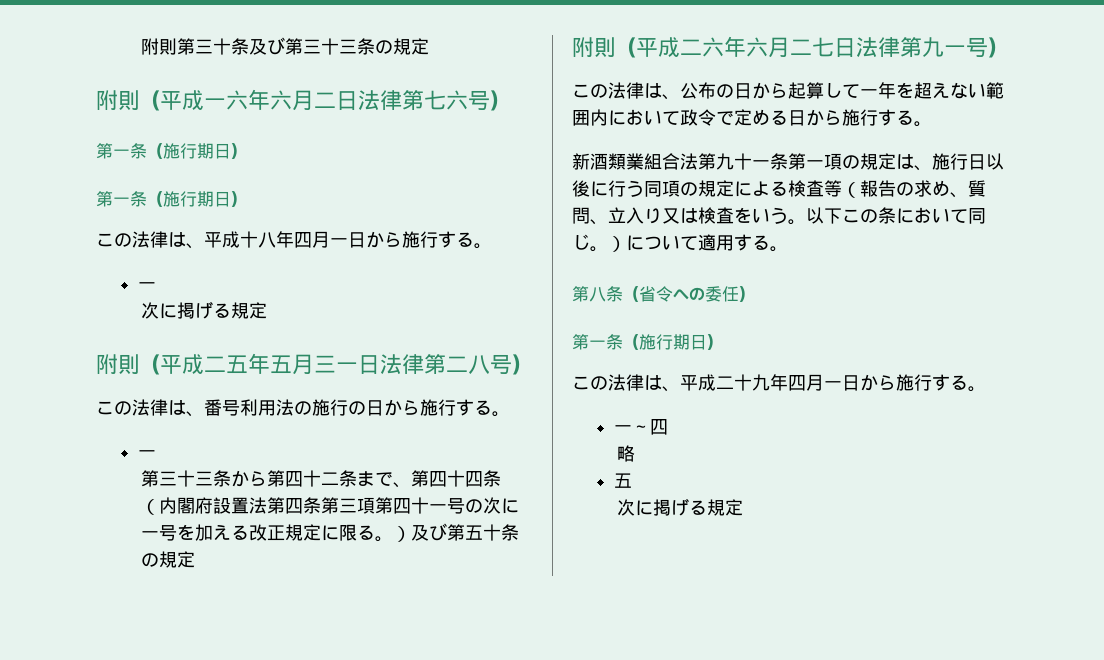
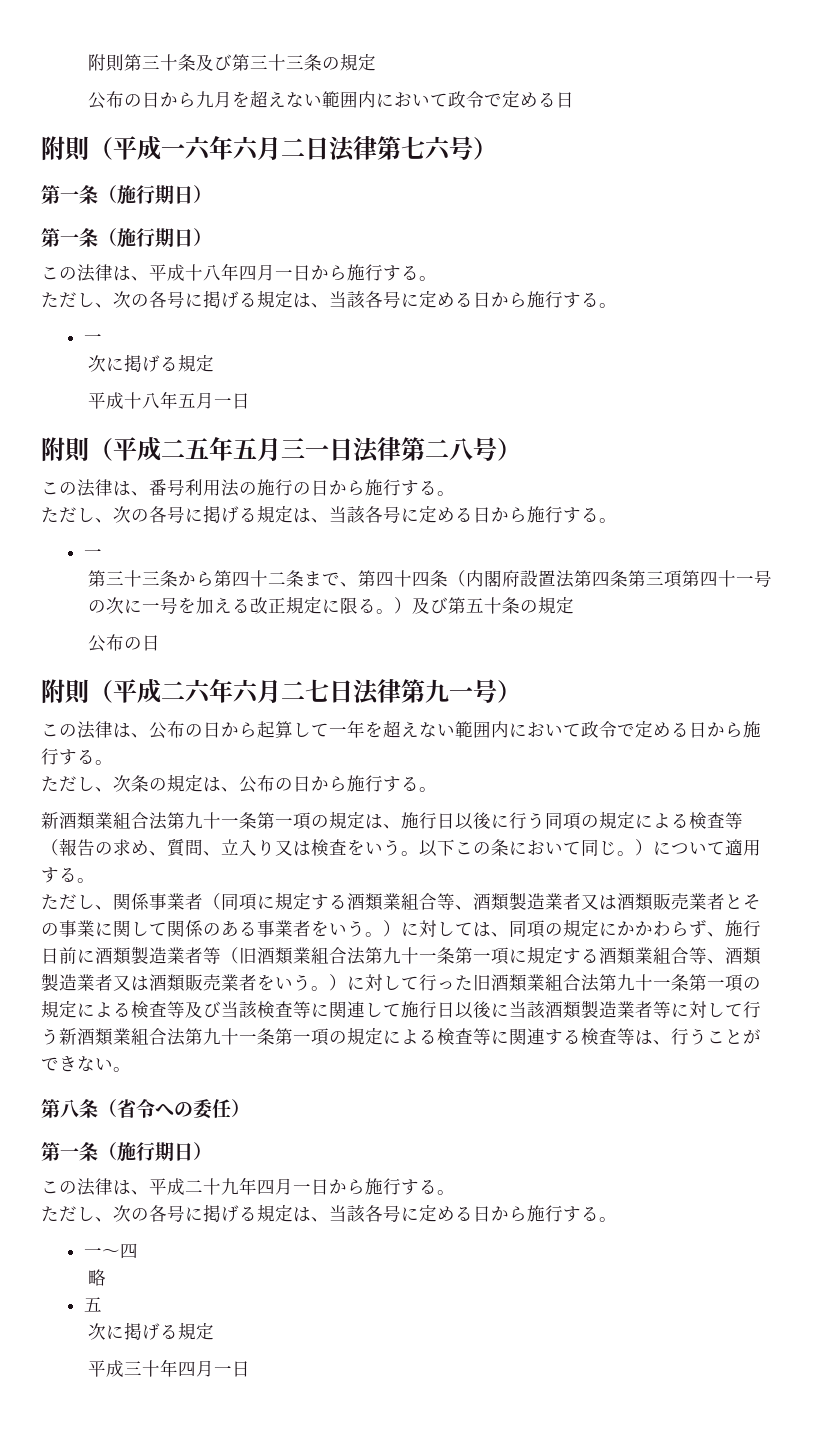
(430, 46) none -> [87,90,574,109] // 公布の日から九月を超えない範囲内において政令で定める日
(492, 246) none -> [41,290,617,309] // ただし、次の各号に掲げる規定は、当該各号に定める日から施行する。
(268, 310) none -> [87,391,250,409] // 平成十八年五月一日
(510, 414) none -> [41,505,617,524] // ただし、次の各号に掲げる規定は、当該各号に定める日から施行する。
(196, 559) none -> [87,634,160,652] // 公布の日
(932, 124) none -> [41,774,437,793] // ただし、次条の規定は、公布の日から施行する。
(788, 249) none -> [41,892,761,911] [41,919,761,938] [41,946,761,965] [41,973,761,992] [41,1000,761,1019] [41,1027,761,1046] [41,1056,131,1072] // ただし、関係事業者（同項に規定する酒類業組合等、酒類製造業者又は酒類販売業者とその事業に関して関係のある事業者をいう。）に対しては、同項の規定にかかわらず、施行日前に酒類製造業者等（旧酒類業組合法第九十一条第一項に規定する酒類業組合等、酒類製造業者又は酒類販売業者をいう。）に対して行った旧酒類業組合法第九十一条第一項の規定による検査等及び当該検査等に関連して施行日以後に当該酒類製造業者等に対して行う新酒類業組合法第九十一条第一項の規定による検査等に関連する検査等は、行うことができない。
(986, 389) none -> [41,1204,617,1223] // ただし、次の各号に掲げる規定は、当該各号に定める日から施行する。
(744, 507) none -> [87,1359,250,1377] // 平成三十年四月一日

